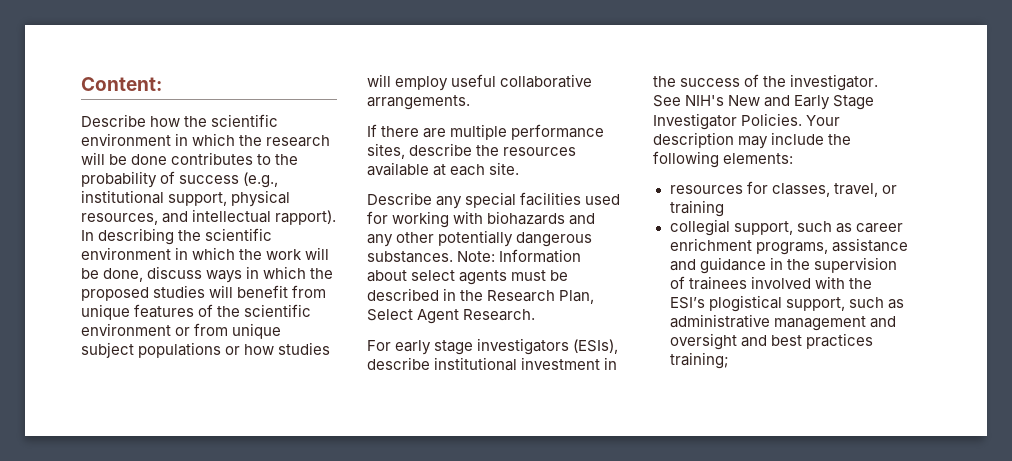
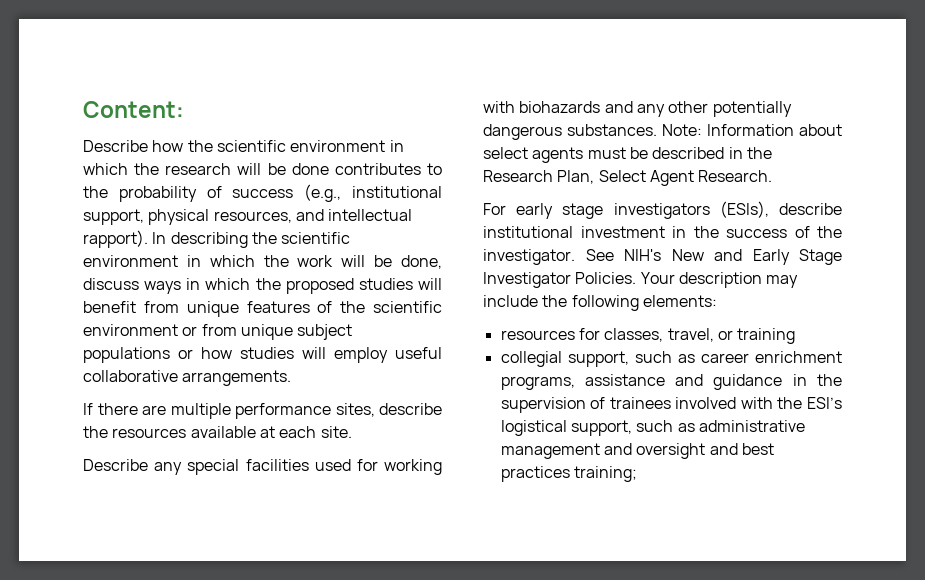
[708,295,782,312] plogistical -> [500,420,567,436] logistical

